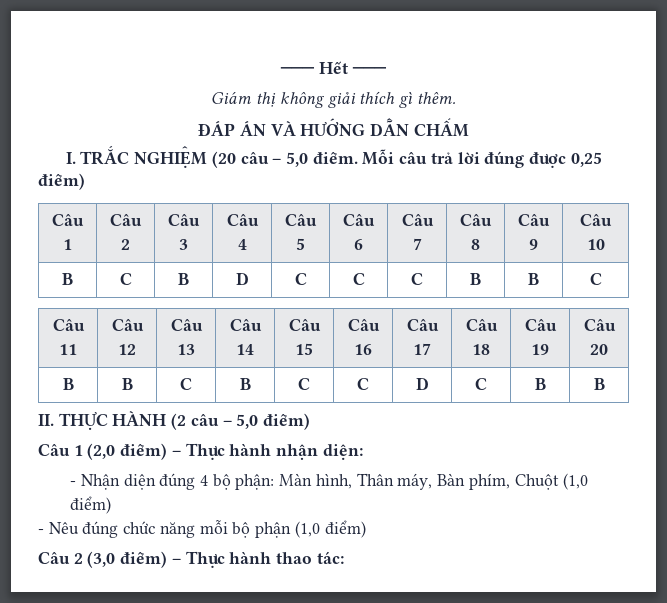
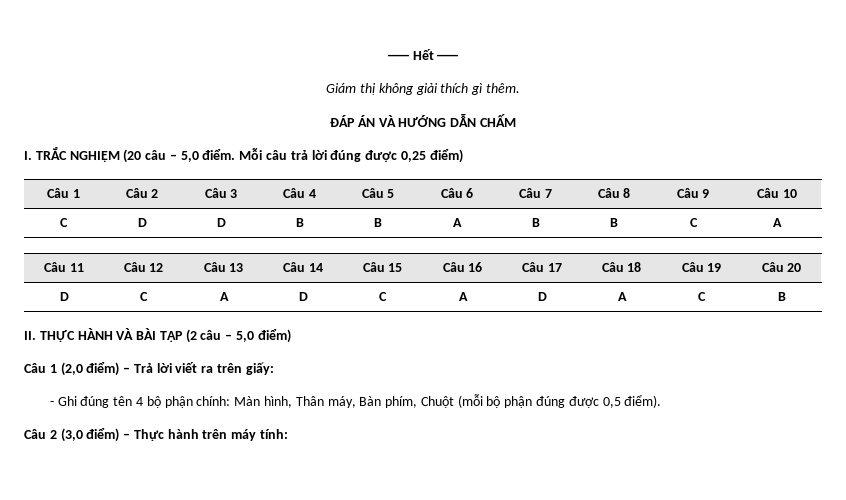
[62,273,73,285] [119,273,132,285] [178,273,189,285] [235,272,249,285] [294,273,307,285] [352,273,365,285] [411,273,423,285] [470,273,481,285] [528,273,539,285] [589,273,602,285] B | C | B | D | C | C | C | B | B | C -> [60,218,68,227] [137,218,147,227] [216,218,226,227] [295,218,304,227] [374,218,382,227] [453,218,462,227] [531,218,540,227] [610,218,618,227] [689,218,698,227] [773,218,782,227] C | D | D | B | B | A | B | B | C | A
[62,378,74,390] [121,378,133,390] [180,378,192,390] [239,378,251,390] [298,378,310,390] [357,378,369,390] [415,377,429,390] [475,378,487,390] [534,378,546,390] B | B | C | B | C | C | D | C | B -> [59,292,69,301] [140,292,148,301] [219,292,229,301] [298,292,308,301] [379,292,387,301] [458,292,468,301] [537,292,547,301] [617,292,627,301] [698,292,706,301] D | C | A | D | C | A | D | A | C
(167, 418) none -> [116,328,183,342] VÀ BÀI TẬP
[185,443,363,460] [70,473,275,490] Thực hành nhận diện: // - Nhận diện đúng 4 bộ phận: -> [133,362,274,375] [49,396,231,408] Trả lời viết ra trên giấy: // - Ghi đúng tên 4 bộ phận chính:
[563,473,589,490] [70,496,112,514] [38,520,366,538] (1,0 điểm) // - Nêu đúng chức năng mỗi bộ phận (1,0 điểm) -> [457,394,662,408] (mỗi bộ phận đúng được 0,5 điểm).
[276,551,344,564] thao tác: -> [202,429,289,441] trên máy tính:

